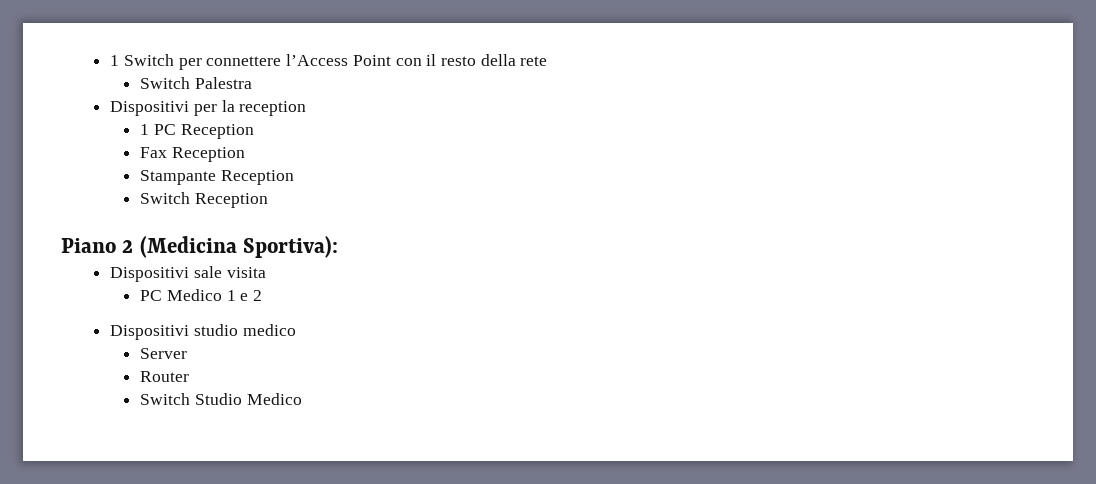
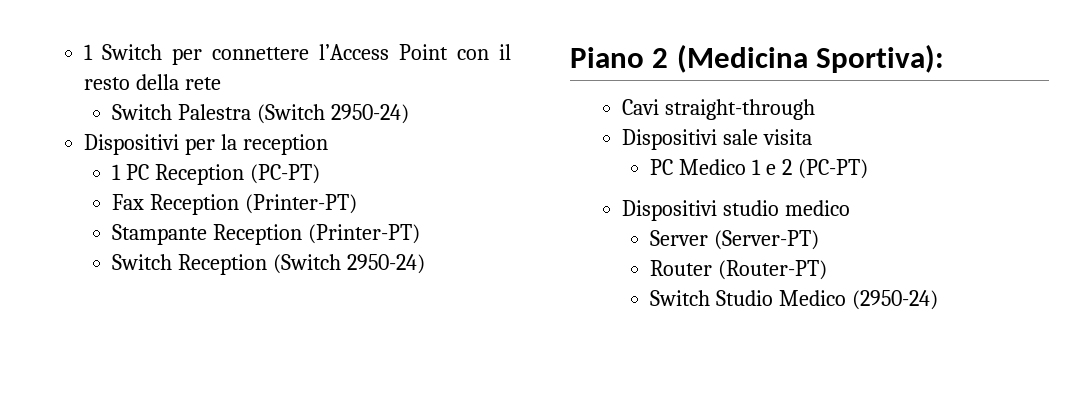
(252, 83) none -> [257,104,410,124] (Switch 2950-24)
(254, 131) none -> [250,164,321,184] (PC-PT)
(245, 154) none -> [245,194,358,214] (Printer-PT)
(294, 177) none -> [308,224,421,244] (Printer-PT)
(268, 200) none -> [273,254,426,274] (Switch 2950-24)
(339, 247) none -> [622,99,816,120] // Cavi straight-through
(263, 295) none -> [798,159,869,179] (PC-PT)
(188, 353) none -> [714,230,820,250] (Server-PT)
(190, 376) none -> [718,260,828,280] (Router-PT)
(302, 399) none -> [852,290,939,310] (2950-24)

